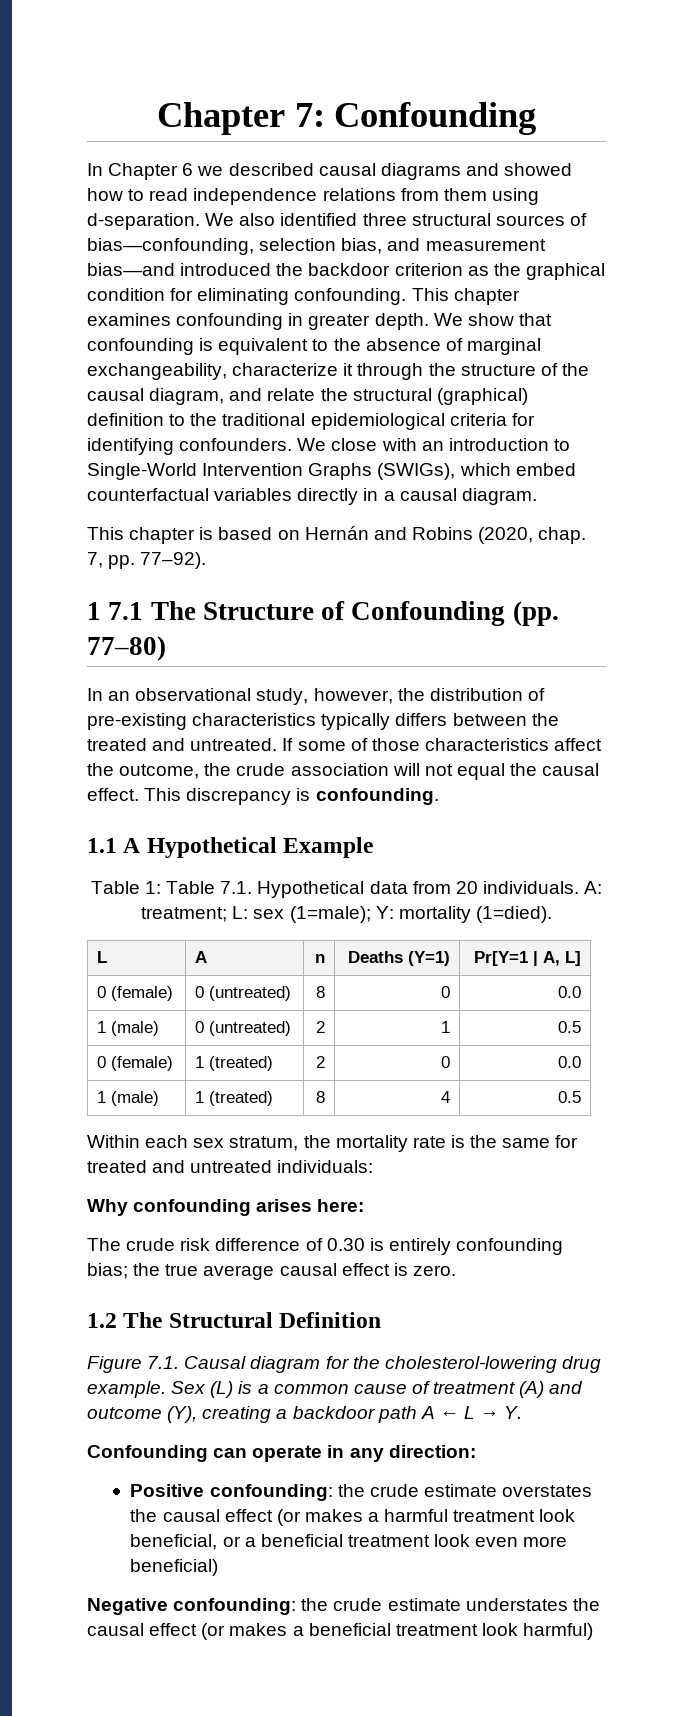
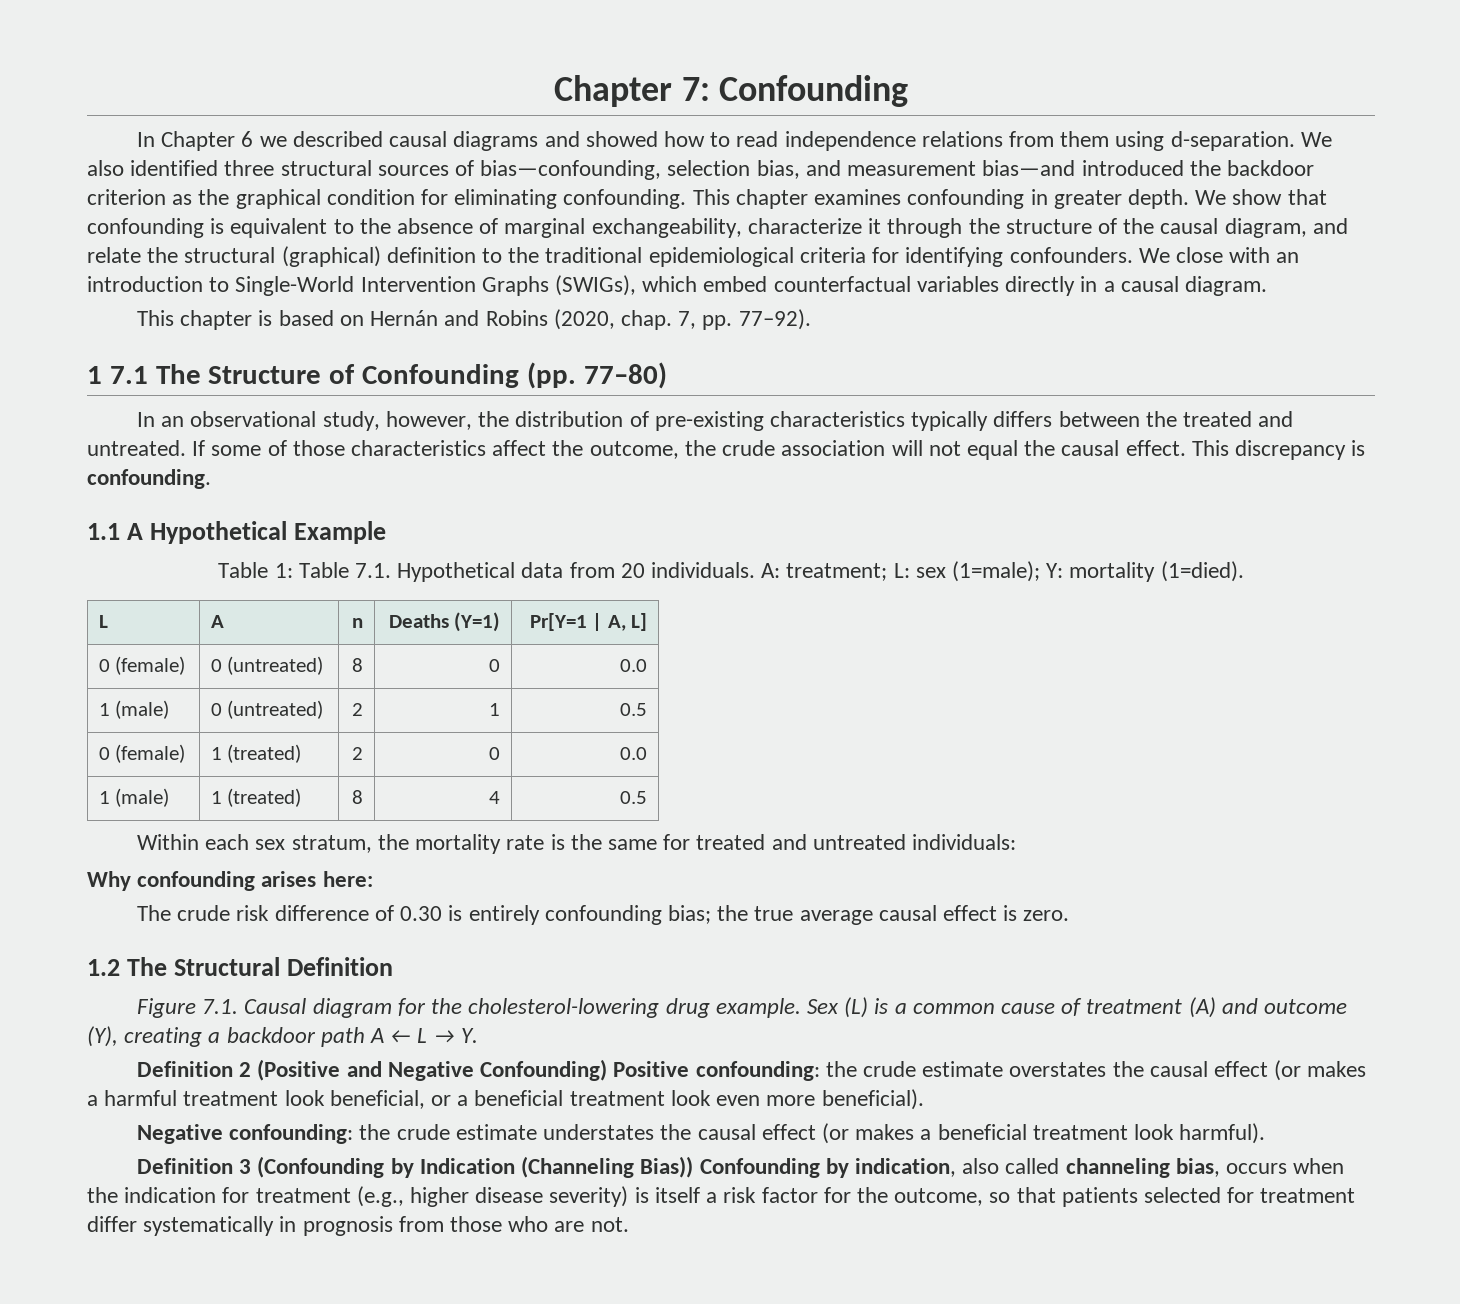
[87,1445,476,1462] Confounding can operate in any direction: // -> [137,1059,608,1081] Definition 2 (Positive and Negative Confounding)
[130,1559,219,1576] beneficial) -> [821,1089,924,1110] beneficial).
[523,1623,594,1640] harmful) -> [1179,1123,1266,1144] [137,1156,1345,1178] [87,1186,1356,1207] [87,1216,629,1236] harmful). // Definition 3 (Confounding by Indication (Channeling Bias)) Confounding by indication, also called channeling bias, occurs when the indication for treatment (e.g., higher disease severity) is itself a risk factor for the outcome, so that patients selected for treatment differ systematically in prognosis from those who are not.

